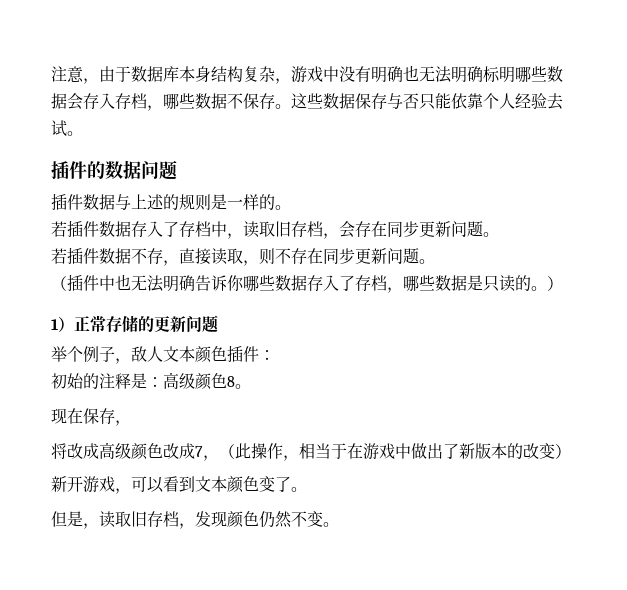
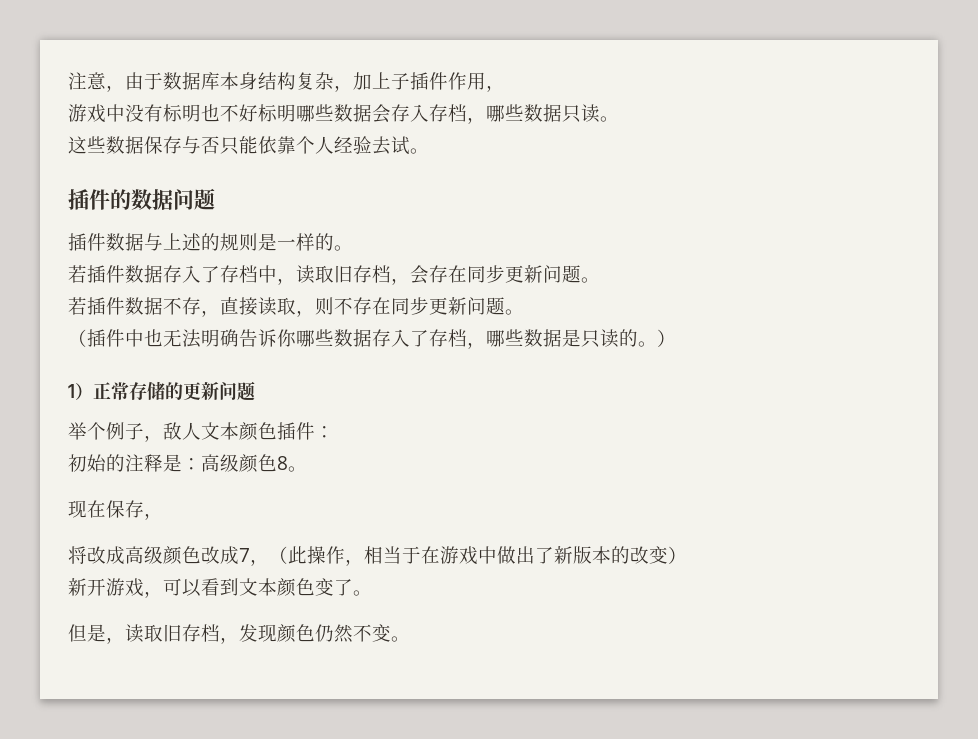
[291,65,483,83] 游戏中没有明确也无法明确 -> [353,72,505,92] [68,104,258,123] 加上子插件作用， // 游戏中没有标明也不好
[227,93,291,109] 不保存。 -> [562,104,619,123] 只读。 //

